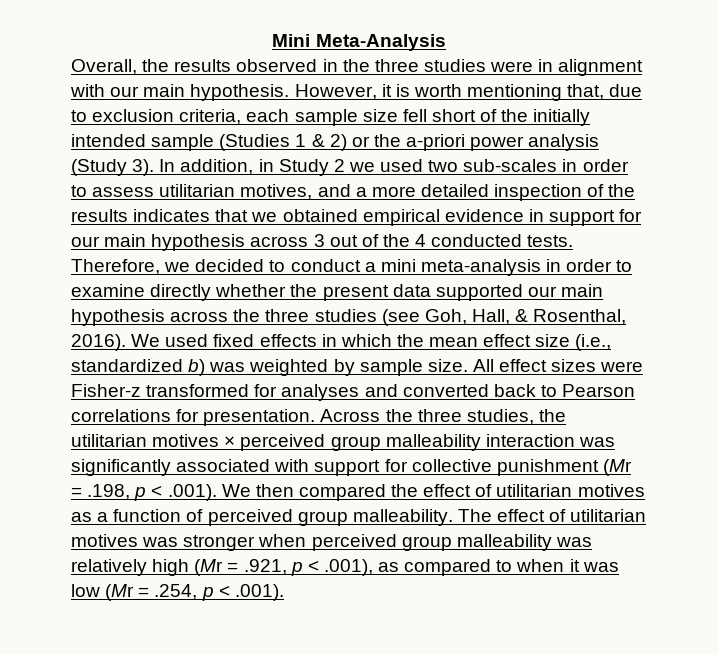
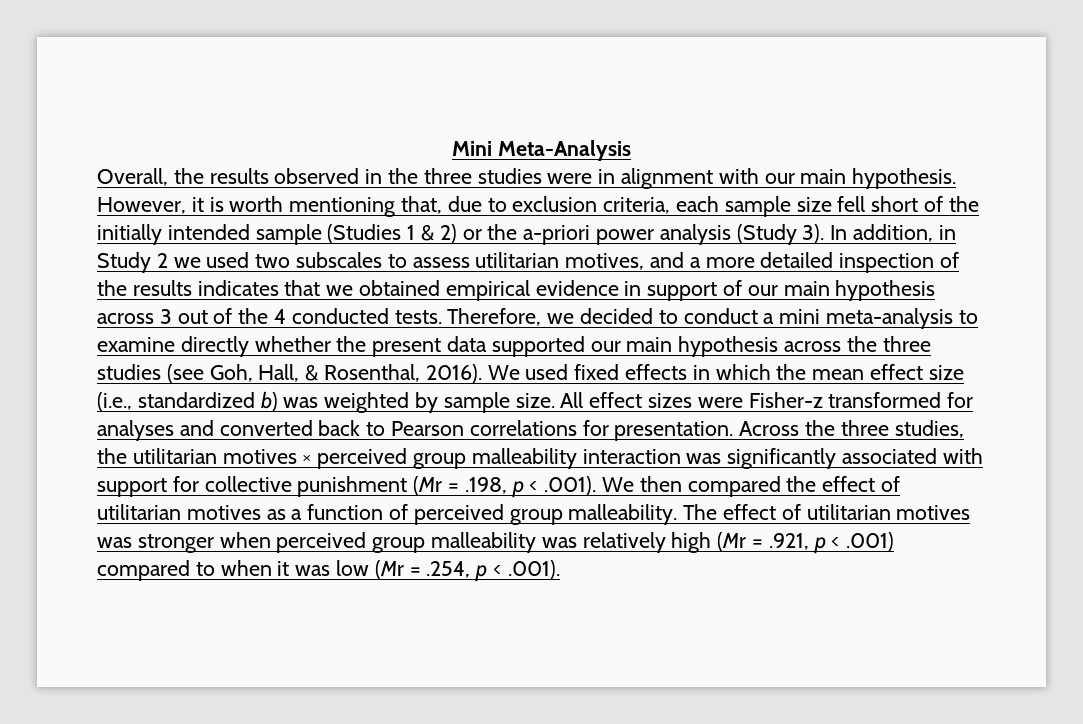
[463,159,629,172] sub-scales in order -> [296,252,383,268] subscales
[619,209,643,222] for -> [723,280,743,296] of
[546,259,613,272] in order -> (954, 318) none
[323,559,400,576] .001), as -> [846,532,895,551] .001)

